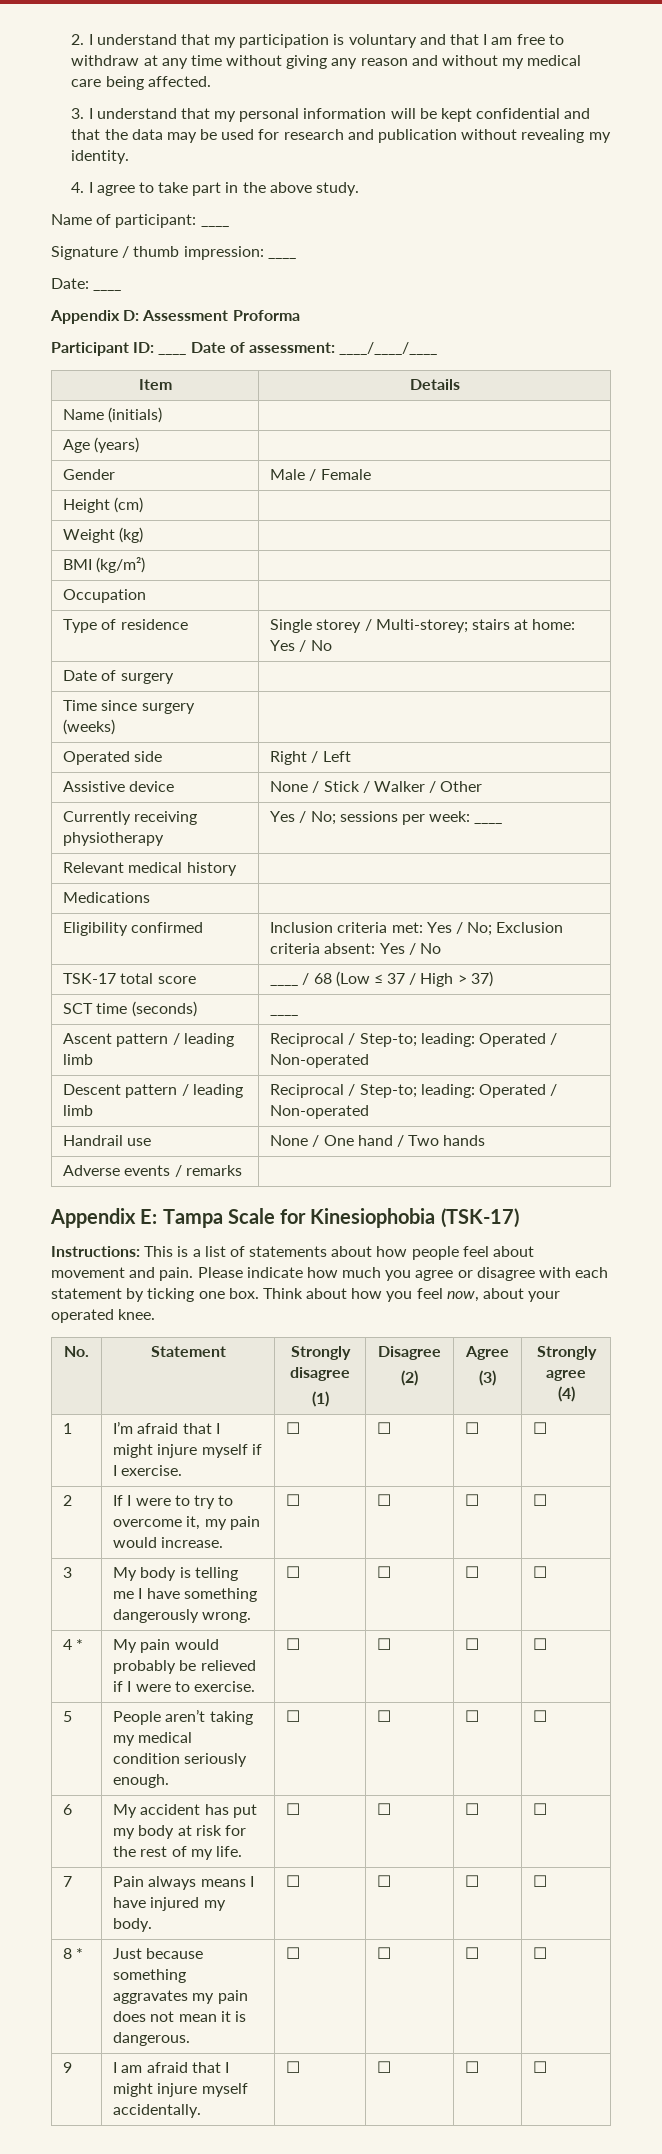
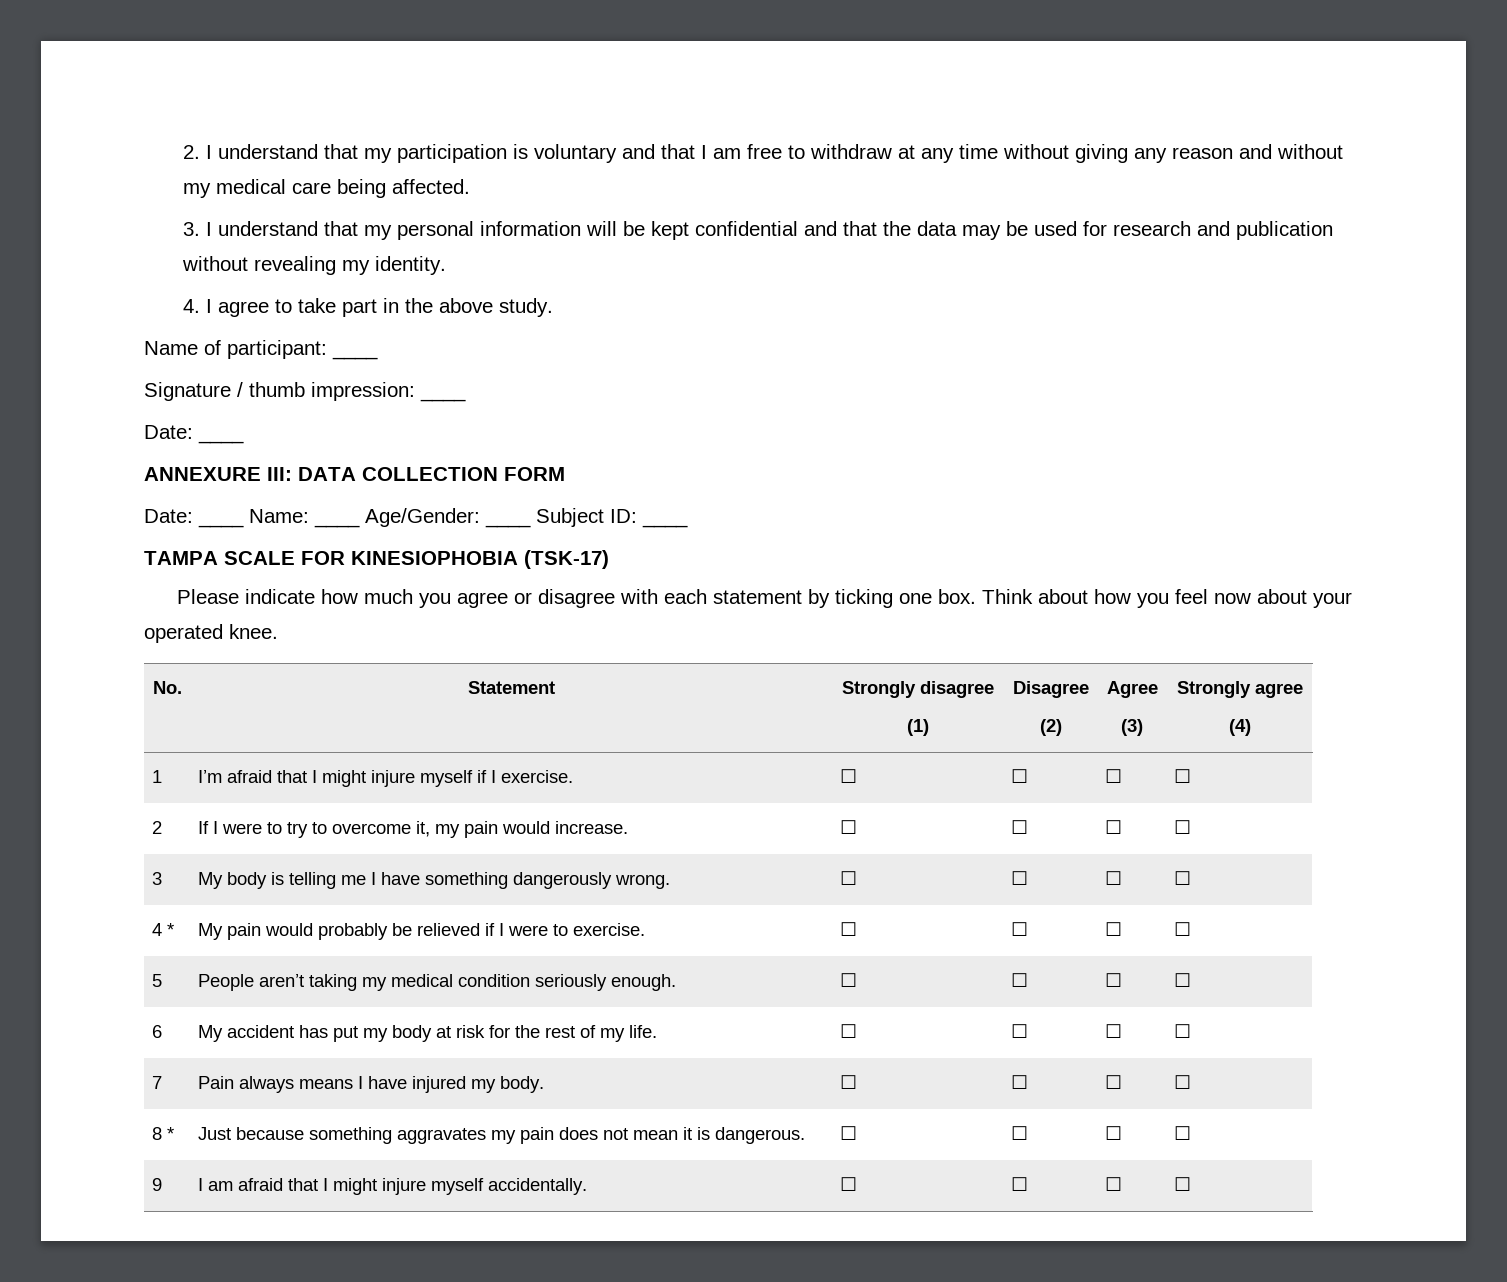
[50,310,300,324] [51,342,155,356] [158,353,187,355] [190,342,438,355] [138,379,172,390] [409,379,460,390] [63,407,163,423] [63,437,140,453] [63,469,116,480] [270,469,371,481] [63,497,144,513] [63,527,144,543] [63,557,146,573] [63,589,147,603] [63,619,188,633] [270,619,576,633] [270,640,332,652] [63,670,174,684] [63,700,195,714] [63,719,116,735] [63,751,163,765] [270,751,351,765] [63,781,175,792] [270,781,483,793] [63,811,198,825] [63,832,165,846] [270,811,471,825] [474,822,503,824] [63,862,237,876] [63,892,151,903] [63,922,204,936] [270,922,564,936] [270,943,441,955] [63,973,196,984] [270,971,493,987] [63,1001,197,1017] [270,1014,299,1016] [63,1033,234,1047] [63,1054,94,1065] [270,1033,558,1047] [270,1054,370,1068] [63,1084,243,1098] [63,1105,94,1116] [270,1084,558,1098] [270,1105,370,1119] [63,1135,152,1146] [270,1135,486,1147] [63,1165,242,1177] [50,1208,519,1228] [51,1246,535,1260] [51,1267,194,1281] Appendix D: Assessment Proforma // Participant ID: ____ Date of assessment: ____/____/____ // Item | Details // Name (initials) | // Age (years) | // Gender | Male / Female // Height (cm) | // Weight (kg) | // BMI (kg/m²) | // Occupation | // Type of residence | Single storey / Multi-storey; stairs at home: Yes / No // Date of surgery | // Time since surgery (weeks) | // Operated side | Right / Left // Assistive device | None / Stick / Walker / Other // Currently receiving physiotherapy | Yes / No; sessions per week: ____ // Relevant medical history | // Medications | // Eligibility confirmed | Inclusion criteria met: Yes / No; Exclusion criteria absent: Yes / No // TSK-17 total score | ____ / 68 (Low ≤ 37 / High > 37) // SCT time (seconds) | ____ // Ascent pattern / leading limb | Reciprocal / Step-to; leading: Operated / Non-operated // Descent pattern / leading limb | Reciprocal / Step-to; leading: Operated / Non-operated // Handrail use | None / One hand / Two hands // Adverse events / remarks | // Appendix E: Tampa Scale for Kinesiophobia (TSK-17) // Instructions: This is a list of statements about how people feel about movement and pain. -> [144,467,565,481] [144,509,193,523] [198,523,244,528] [249,509,309,523] [314,508,637,528] [642,523,688,528] [144,550,609,569] ANNEXURE III: DATA COLLECTION FORM // Date: ____ Name: ____ Age/Gender: ____ Subject ID: ____ // TAMPA SCALE FOR KINESIOPHOBIA (TSK-17) //
[446,1291,479,1302] now, -> [1214,593,1252,604] now

